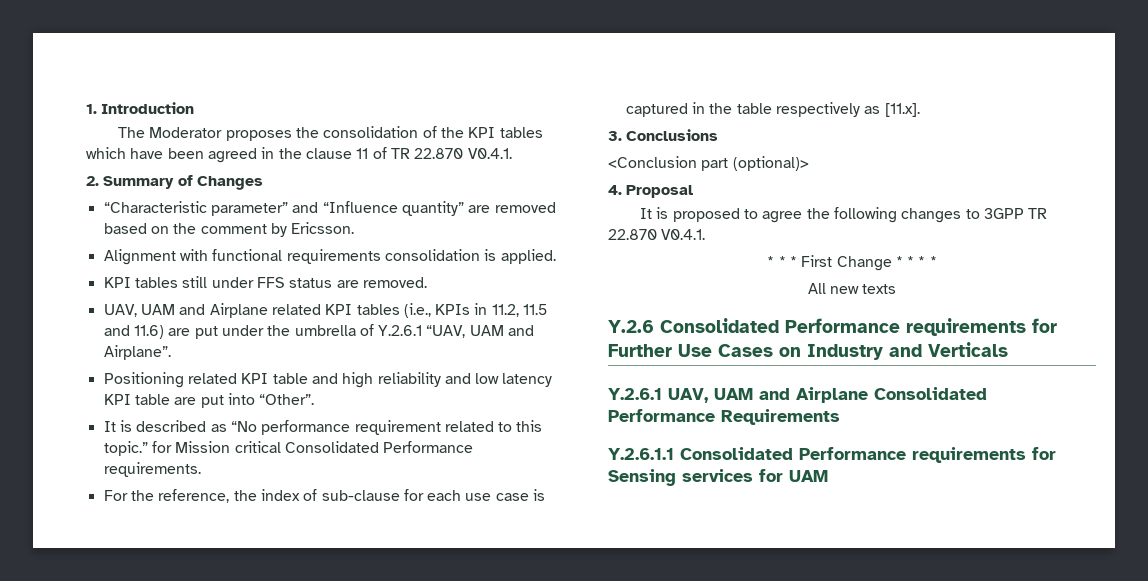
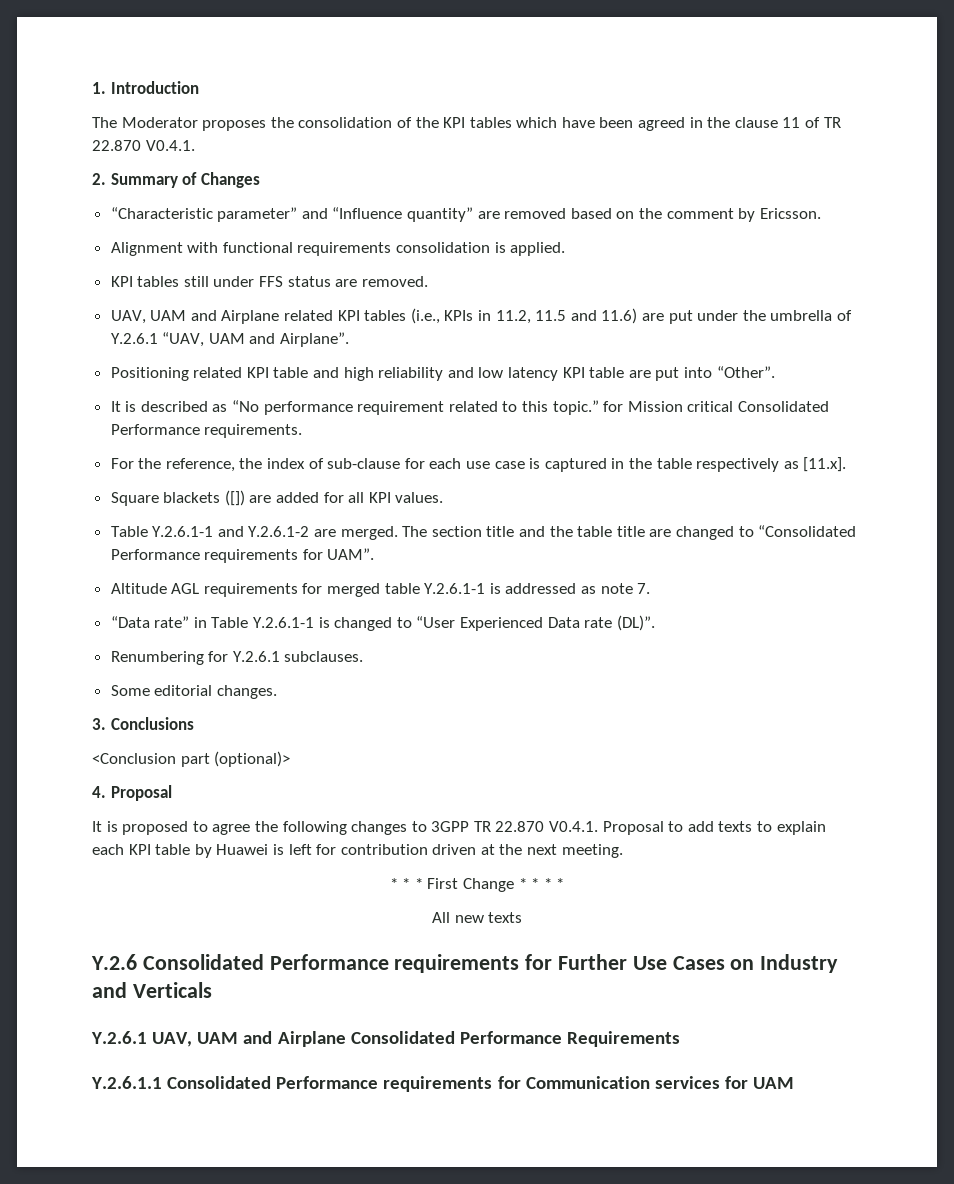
(920, 110) none -> [110,490,444,506] [110,525,857,540] [110,548,375,563] [110,583,651,597] [110,615,655,631] [110,651,364,665] [110,685,277,699] // Square blackets ([]) are added for all KPI values. // Table Y.2.6.1-1 and Y.2.6.1-2 are merged. The section title and the table title are changed to “Consolidated Performance requirements for UAM”. // Altitude AGL requirements for merged table Y.2.6.1-1 is addressed as note 7. // “Data rate” in Table Y.2.6.1-1 is changed to “User Experienced Data rate (DL)”. // Renumbering for Y.2.6.1 subclauses. // Some editorial changes.
(706, 234) none -> [602,821,826,835] [92,844,623,858] Proposal to add texts to explain each KPI table by Huawei is left for contribution driven at the next meeting.
[608,469,676,486] Sensing -> [525,1076,650,1089] Communication

